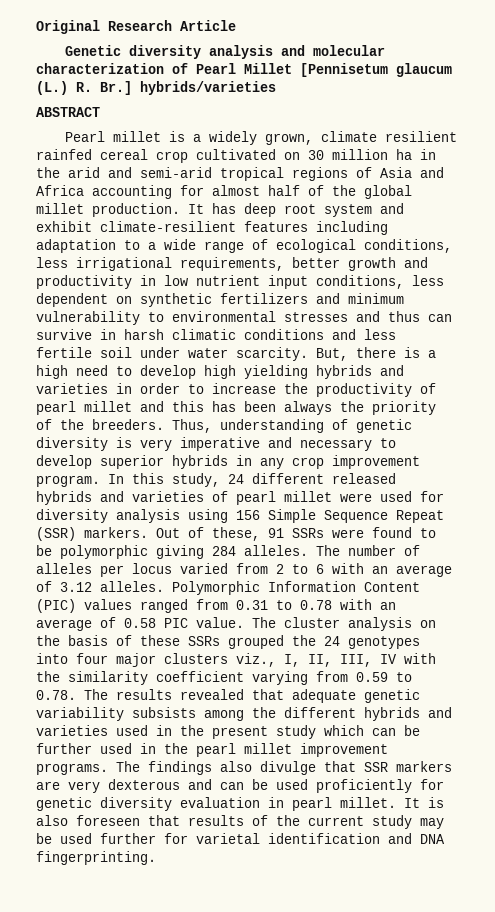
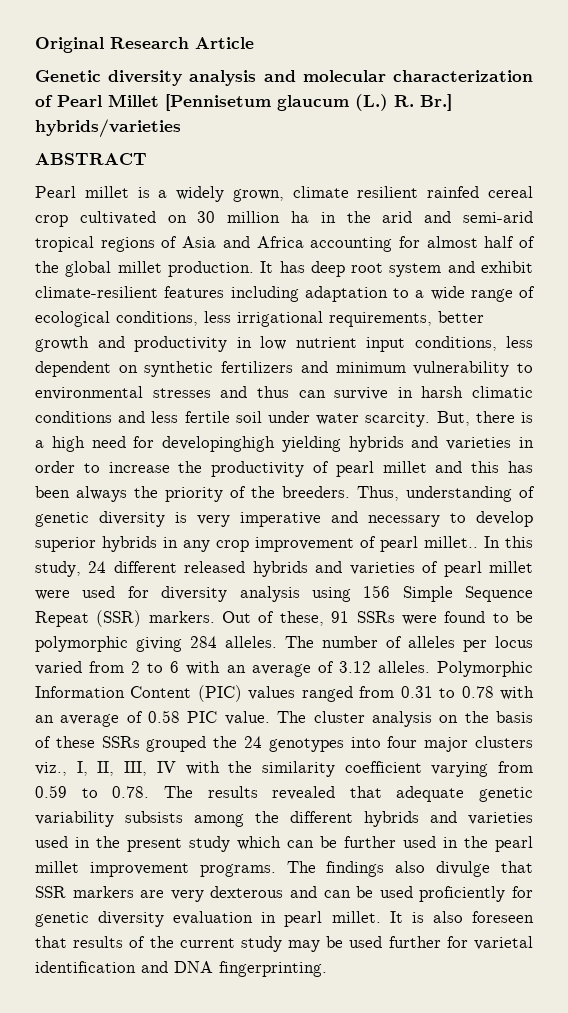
[116,365,236,379] to develop high -> [133,436,276,452] for developinghigh
[36,475,100,487] program. -> [360,536,478,552] of pearl millet..

